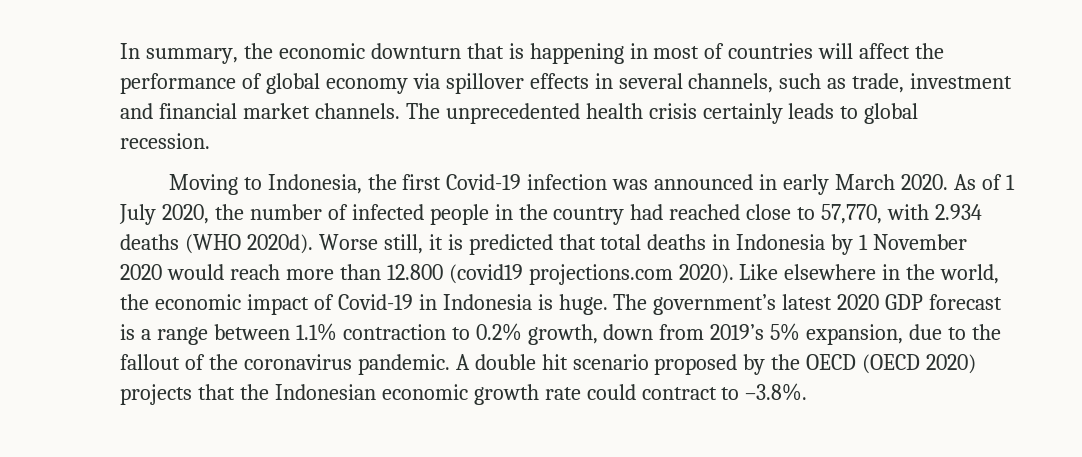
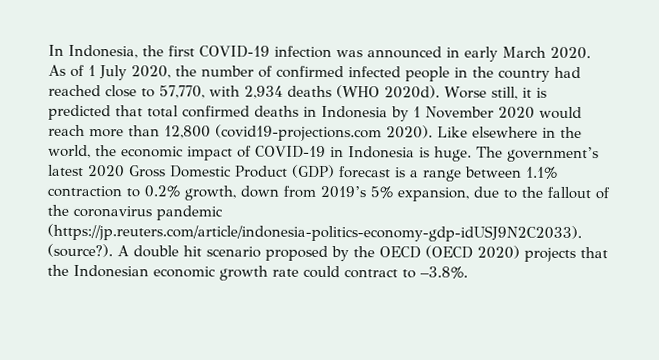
[145,43,945,64] [120,73,1013,94] [120,103,919,124] [120,133,210,149] [168,174,262,195] summary, the economic downturn that is happening in most of countries will affect the performance of global economy via spillover effects in several channels, such as trade, investment and financial market channels. The unprecedented health crisis certainly leads to global recession. // Moving to -> (64, 50) none
[446,174,522,190] Covid-19 -> [199,45,270,58] COVID-19
(348, 212) none -> [276,65,344,79] confirmed
[935,204,983,220] 2.934 -> [244,85,283,99] 2,934
(642, 242) none -> [182,105,250,118] confirmed
[386,264,673,285] 12.800 (covid19 projections.com -> [164,124,382,142] 12,800 (covid19-projections.com
[337,294,413,310] Covid-19 -> [255,145,326,158] COVID-19
[885,294,924,310] GDP -> [129,164,335,179] Gross Domestic Product (GDP)
[357,354,450,375] pandemic. -> [156,205,223,221] [47,223,582,243] [47,243,113,258] pandemic (https://jp.reuters.com/article/indonesia-politics-economy-gdp-idUSJ9N2C2033). (source?).

